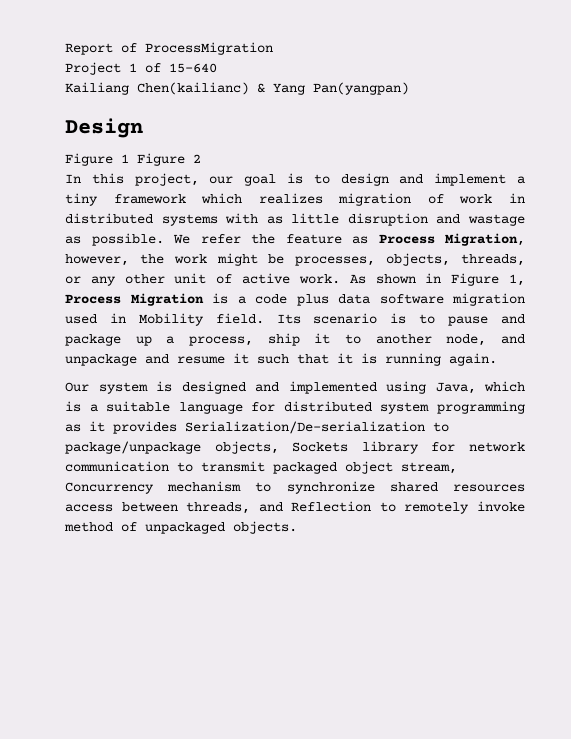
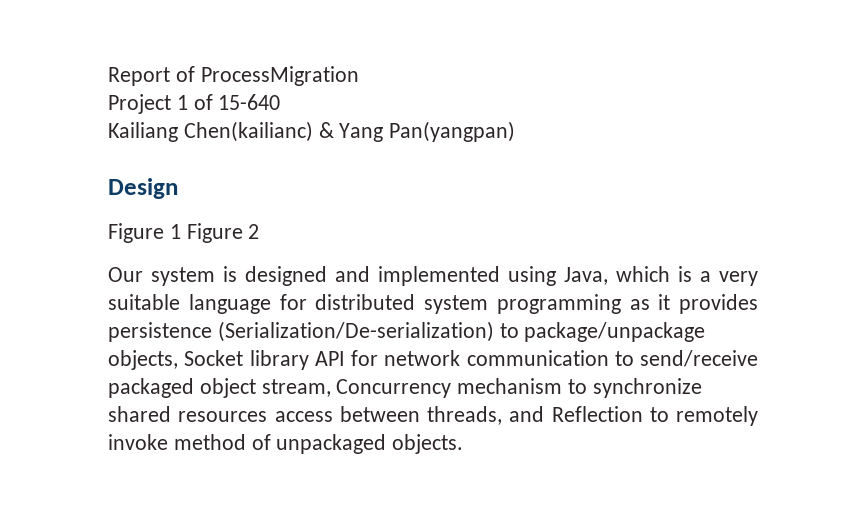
[65,173,526,186] [65,193,525,206] [65,213,525,226] [65,233,525,246] [65,253,525,266] [65,273,525,286] [65,293,525,306] [65,313,526,326] [65,333,525,346] [65,353,497,366] // In this project, our goal is to design and implement a tiny framework which realizes migration of work in distributed systems with as little disruption and wastage as possible. We refer the feature as Process Migration, however, the work might be processes, objects, threads, or any other unit of active work. As shown in Figure 1, Process Migration is a code plus data software migration used in Mobility field. Its scenario is to pause and package up a process, ship it to another node, and unpackage and resume it such that it is running again. -> (260, 231) none
(98, 408) none -> [719,271,758,286] very
[185,421,425,434] Serialization/De-serialization -> [108,321,494,342] persistence (Serialization/De-serialization)
[292,441,419,454] Sockets library -> [184,350,345,370] Socket library API
[201,461,265,472] transmit -> [640,350,758,367] send/receive

